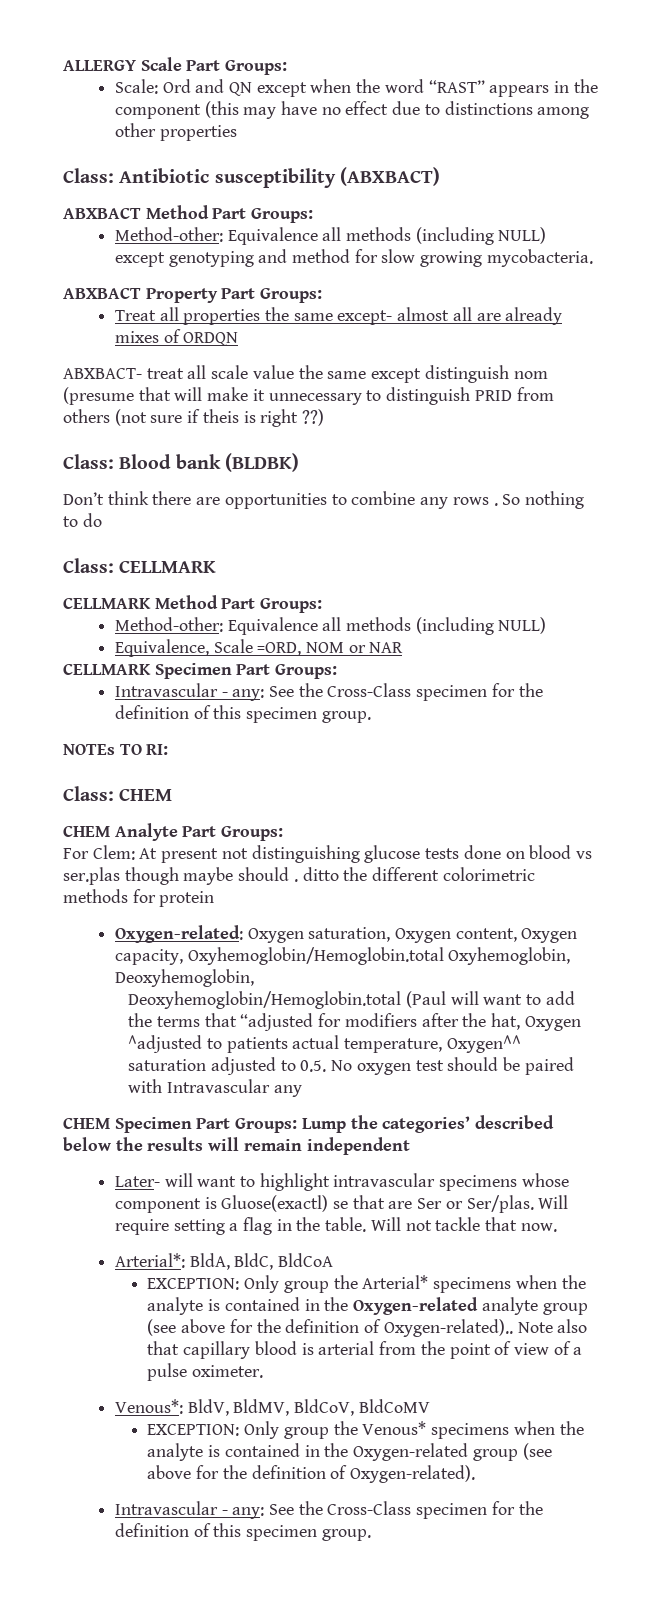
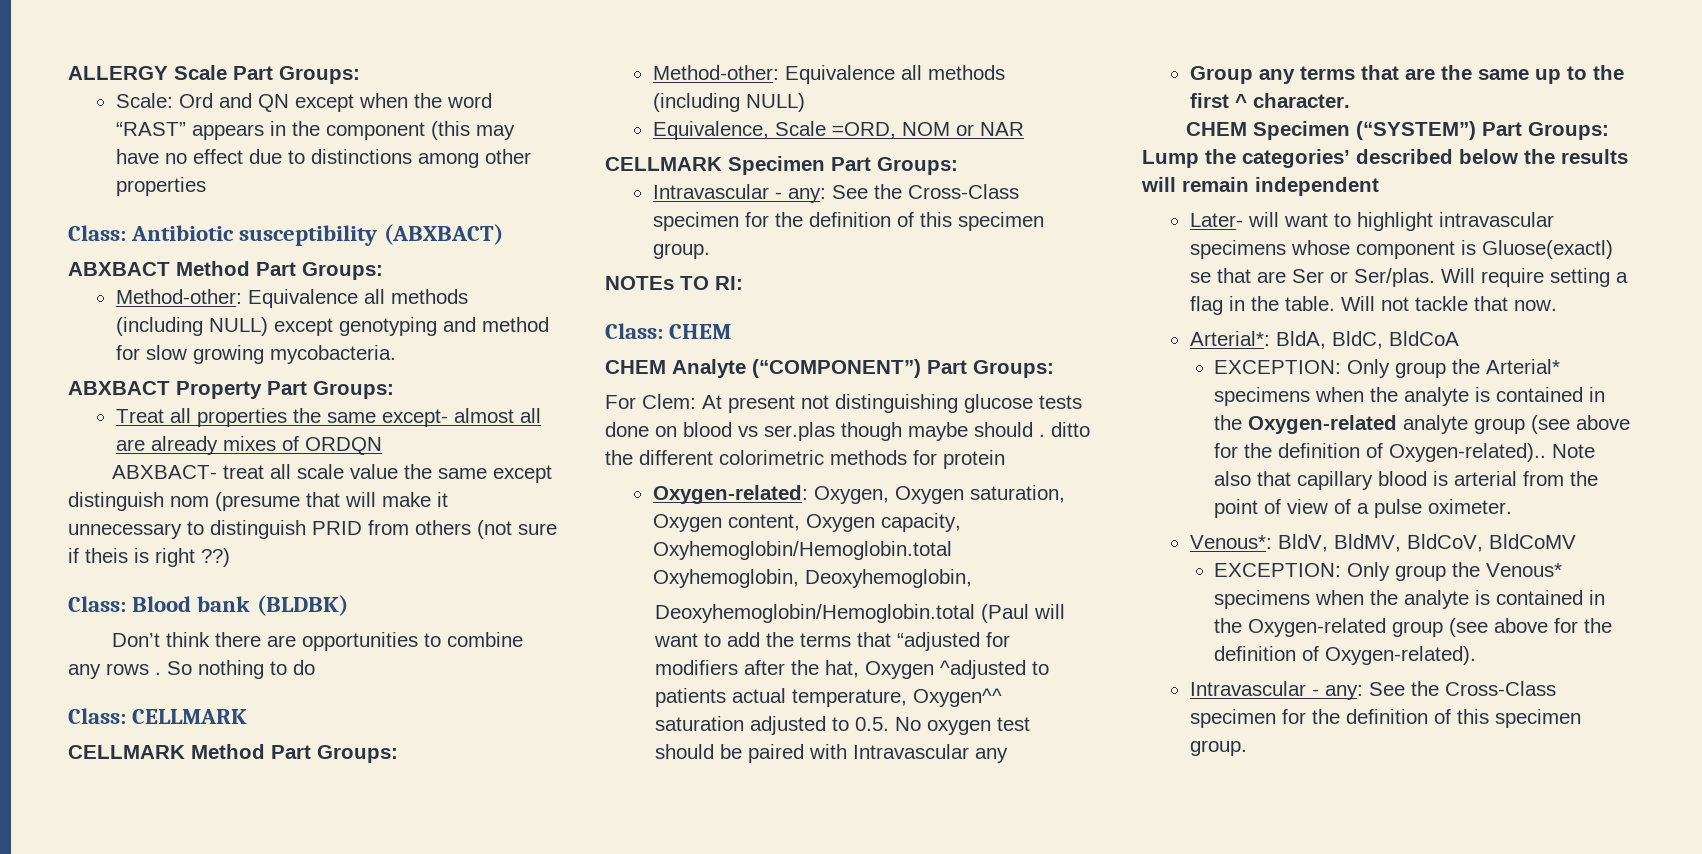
(178, 832) none -> [752,359,921,378] (“COMPONENT”)
(243, 934) none -> [813,486,889,504] Oxygen,
(302, 1091) none -> [1189,65,1624,84] [1189,93,1350,108] // Group any terms that are the same up to the first ^ character.
(192, 1125) none -> [1356,121,1477,140] (“SYSTEM”)

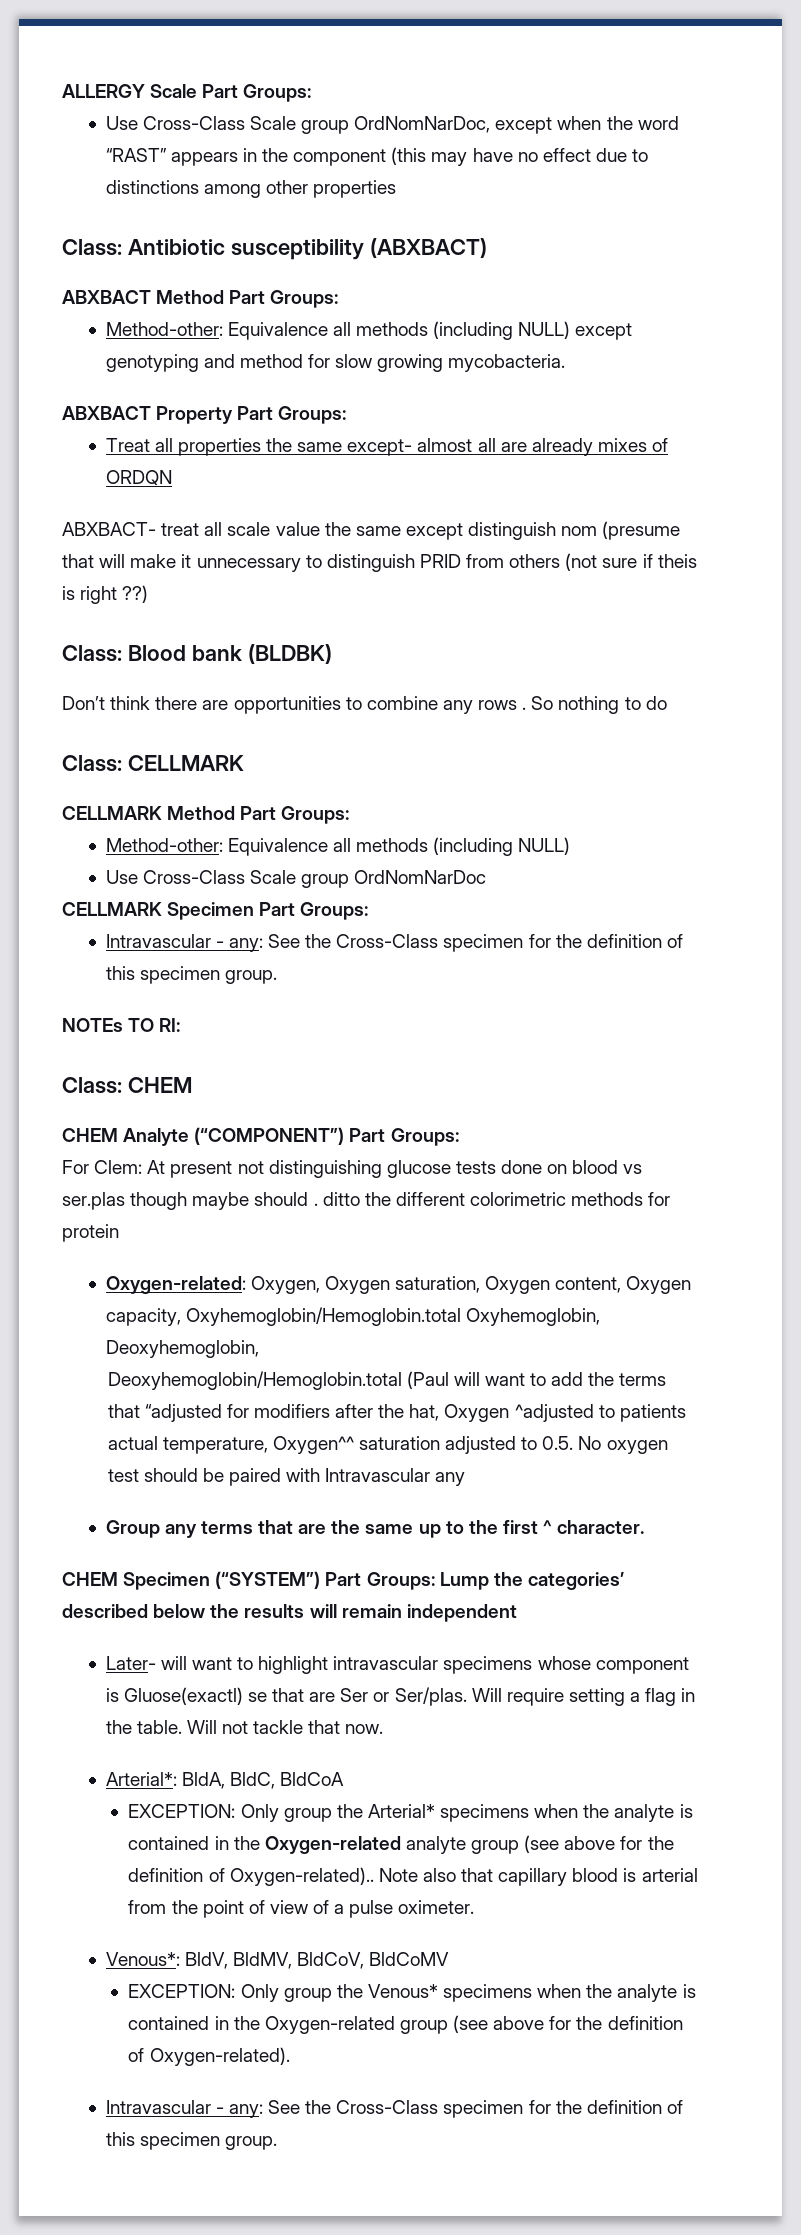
[115,93,289,112] Scale: Ord and QN -> [105,116,491,134] Use Cross-Class Scale group OrdNomNarDoc,
[652,121,1024,140] Equivalence, Scale =ORD, NOM or NAR -> [105,870,487,888] Use Cross-Class Scale group OrdNomNarDoc

